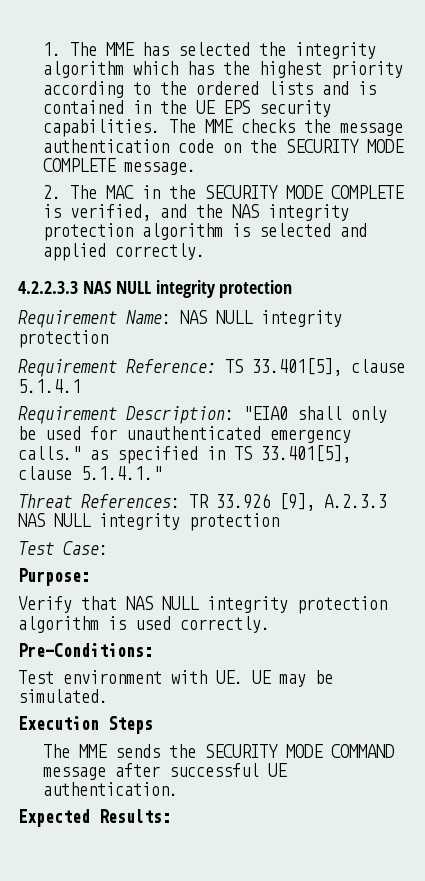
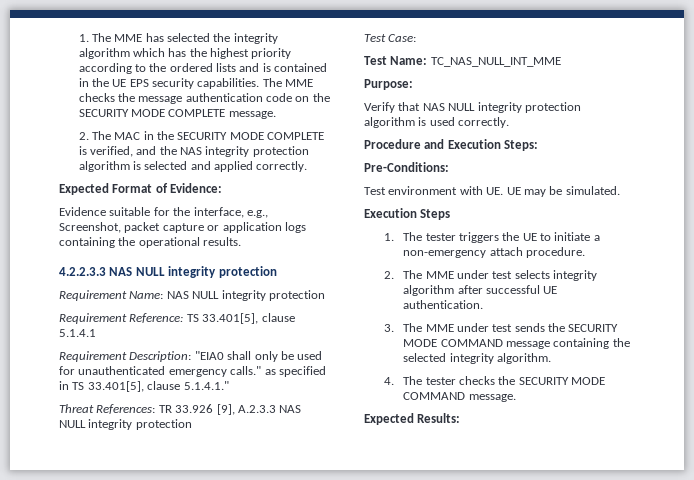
(206, 251) none -> [59,183,223,195] [59,207,268,218] [59,222,306,233] [59,237,242,248] // Expected Format of Evidence: // Evidence suitable for the interface, e.g., Screenshot, packet capture or application logs containing the operational results.
(108, 548) none -> [364,56,561,67] // Test Name: TC_NAS_NULL_INT_MME
(270, 624) none -> [364,139,539,151] // Procedure and Execution Steps:
[43,744,108,758] The MME -> [383,232,600,243] [403,247,585,258] [383,270,598,281] [403,285,558,296] [403,300,484,309] [383,323,513,332] 1. The tester triggers the UE to initiate a non-emergency attach procedure. // 2. The MME under test selects integrity algorithm after successful UE authentication. // 3. The MME under test
[115,763,288,777] [43,782,179,796] after successful UE authentication. -> [553,338,630,349] [403,353,551,364] [383,376,606,385] [403,392,516,402] containing the selected integrity algorithm. // 4. The tester checks the SECURITY MODE COMMAND message.

